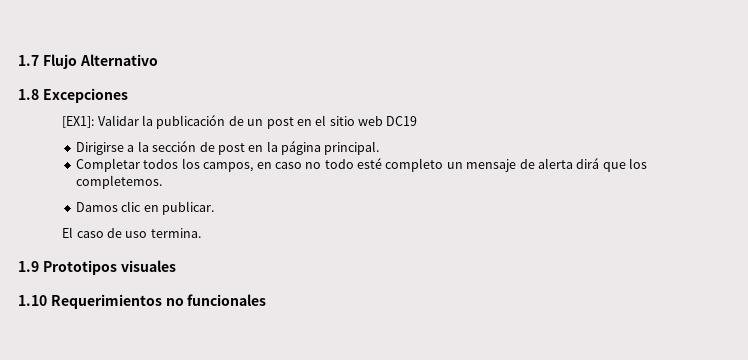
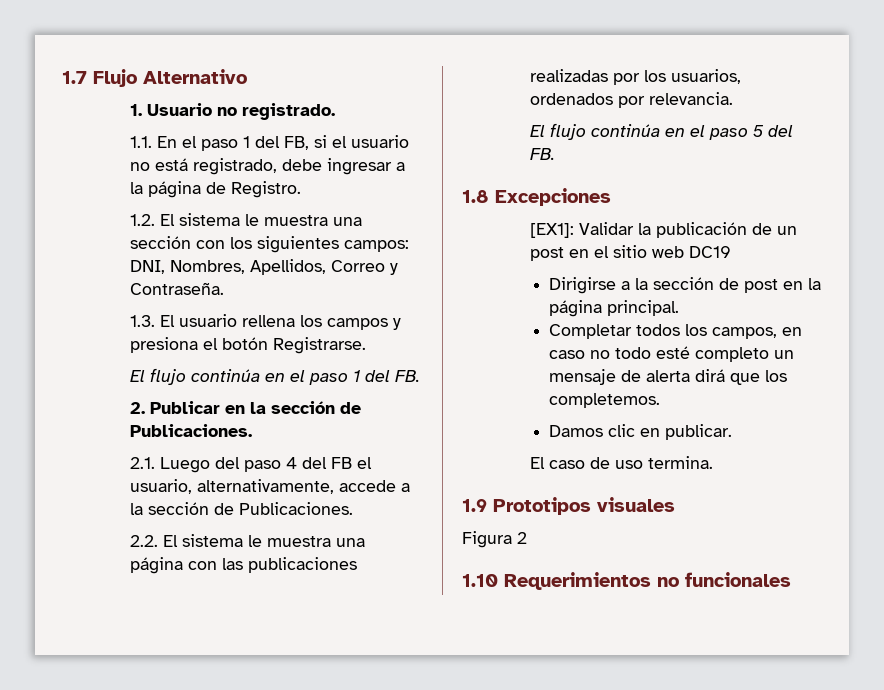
(158, 60) none -> [130,103,336,120] [130,135,410,151] [130,158,406,175] [130,181,302,198] [130,213,363,226] [130,236,410,253] [130,259,399,275] [130,282,225,295] [130,314,402,330] [130,337,367,354] [130,368,421,385] [130,401,362,414] [130,424,253,437] [130,457,373,473] [130,479,411,494] [130,502,354,515] [130,534,366,547] [130,557,358,574] [530,69,742,85] [530,92,734,108] [530,123,794,140] [530,148,556,160] // 1. Usuario no registrado. // 1.1. En el paso 1 del FB, si el usuario no está registrado, debe ingresar a la página de Registro. // 1.2. El sistema le muestra una sección con los siguientes campos: DNI, Nombres, Apellidos, Correo y Contraseña. // 1.3. El usuario rellena los campos y presiona el botón Registrarse. // El flujo continúa en el paso 1 del FB. // 2. Publicar en la sección de Publicaciones. // 2.1. Luego del paso 4 del FB el usuario, alternativamente, accede a la sección de Publicaciones. // 2.2. El sistema le muestra una página con las publicaciones realizadas por los usuarios, ordenados por relevancia. // El flujo continúa en el paso 5 del FB.
(176, 266) none -> [462,531,527,548] // Figura 2

